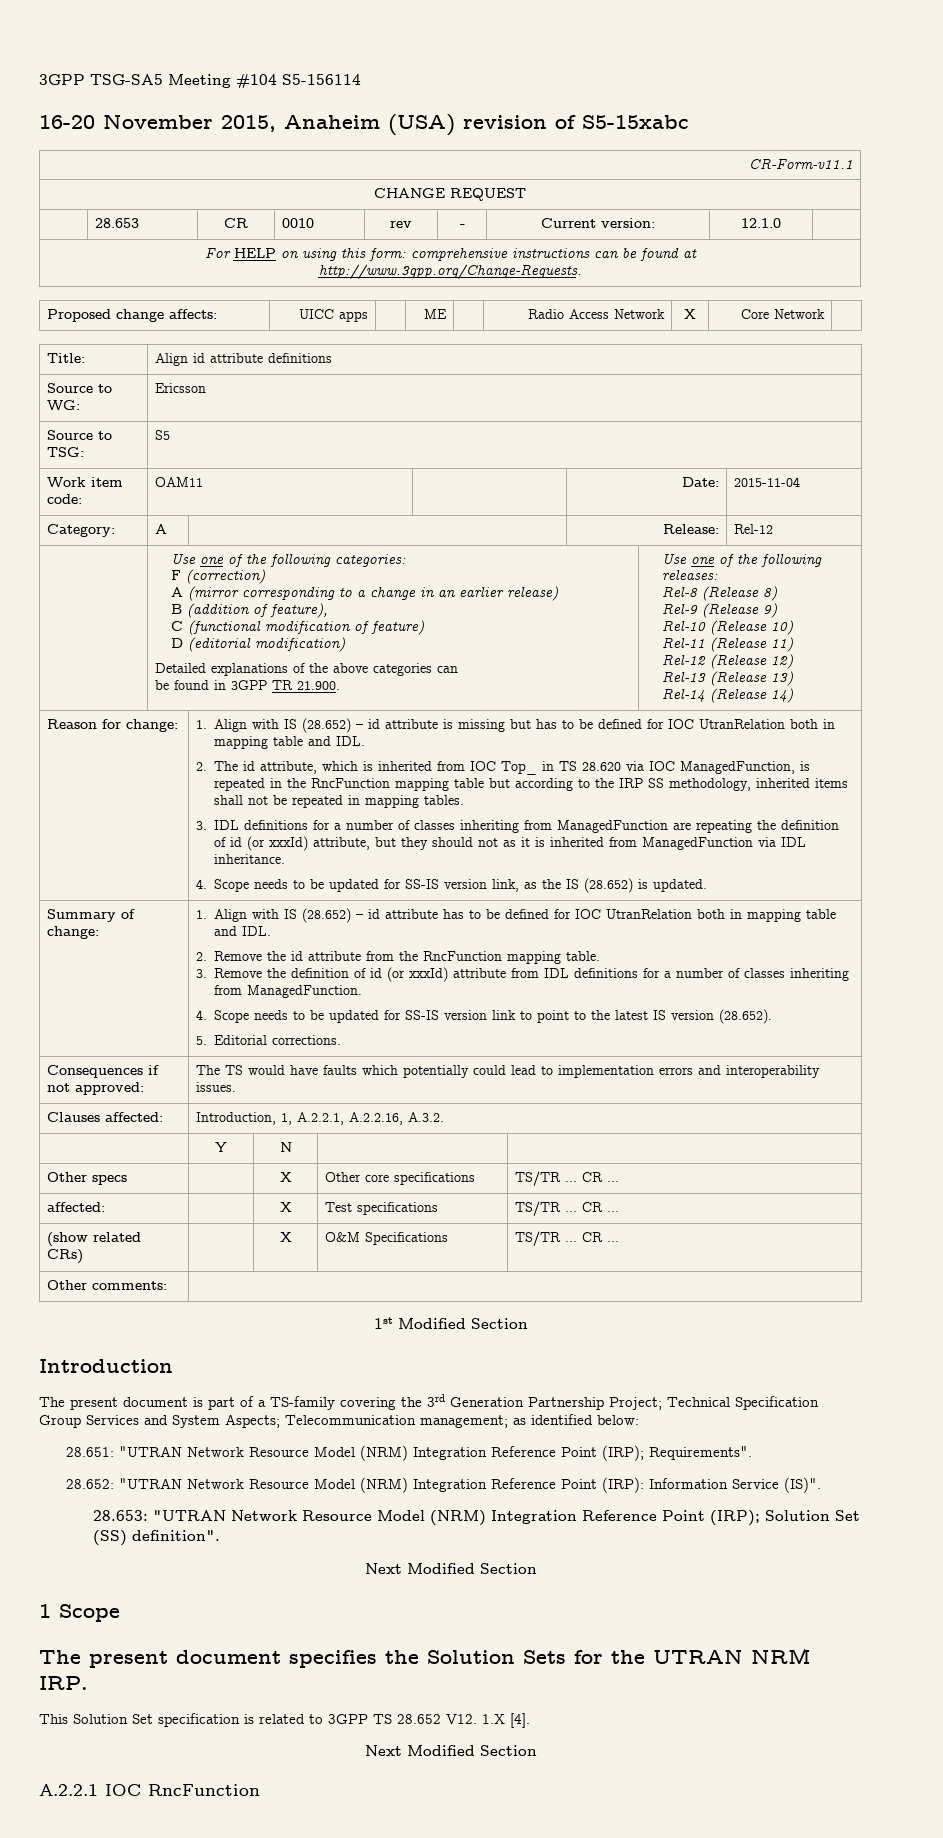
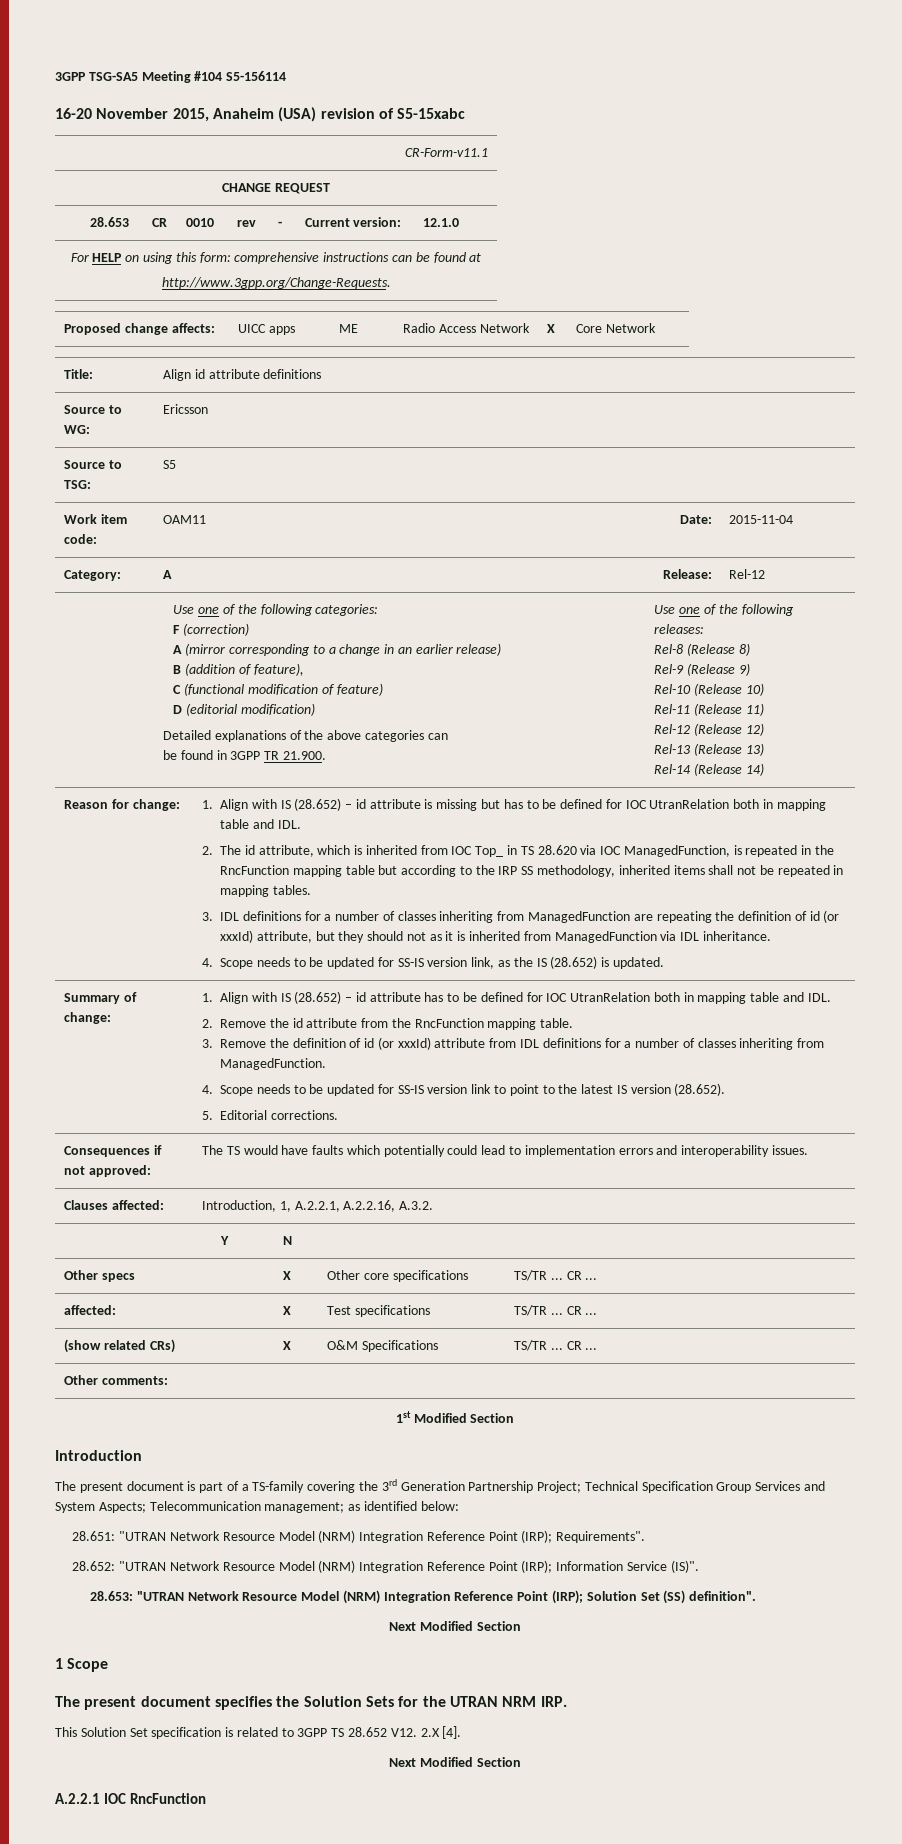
[602,1477,645,1493] (IRP): -> [521,1560,553,1573] (IRP);
[482,1714,505,1724] 1.X -> [420,1728,440,1737] 2.X

